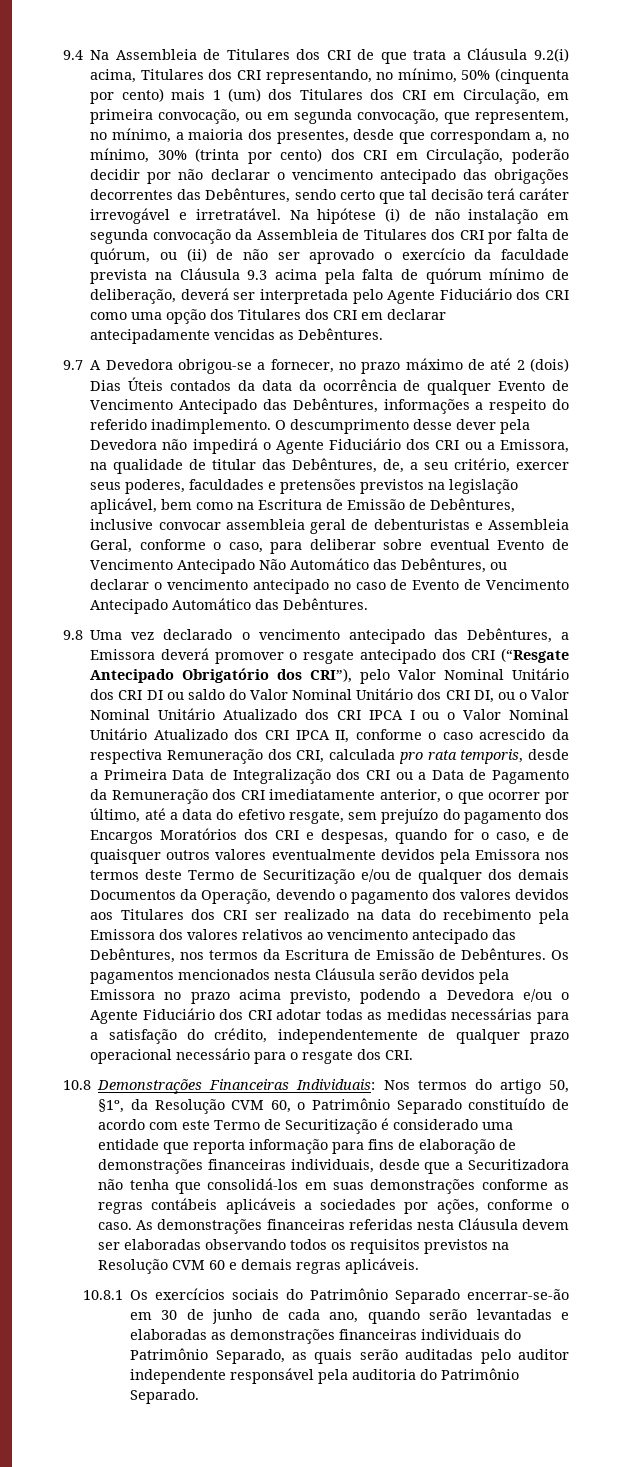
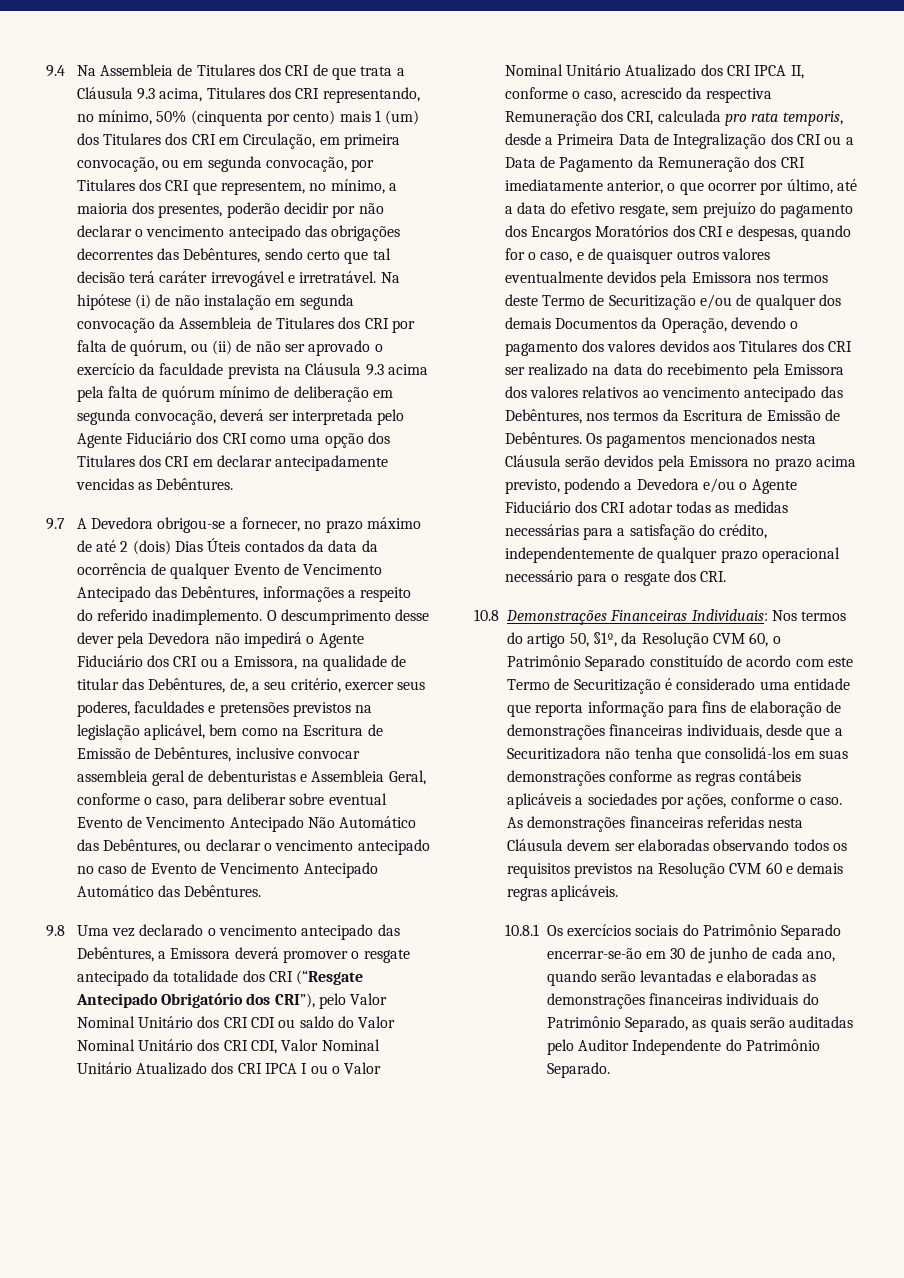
[533,48,569,62] 9.2(i) -> [137,88,156,100] 9.3
(440, 116) none -> [351,159,375,172] [76,179,190,191] por Titulares dos CRI
[353,129,569,144] [90,148,504,164] desde que correspondam a, no mínimo, 30% (trinta por cento) dos CRI em Circulação, -> (223, 211) none
[90,289,177,304] deliberação, -> [293,386,393,402] [76,409,217,425] deliberação em segunda convocação,
(436, 656) none -> [153,970,239,982] da totalidade
[146,690,163,700] DI -> [250,1017,275,1028] CDI
[473,690,527,703] DI, ou o -> [250,1040,277,1054] CDI,
[442,732,473,740] caso -> [584,91,617,102] caso,
[518,1349,569,1360] [130,1368,417,1384] auditor independente responsável pela auditoria -> [578,1039,722,1055] Auditor Independente

